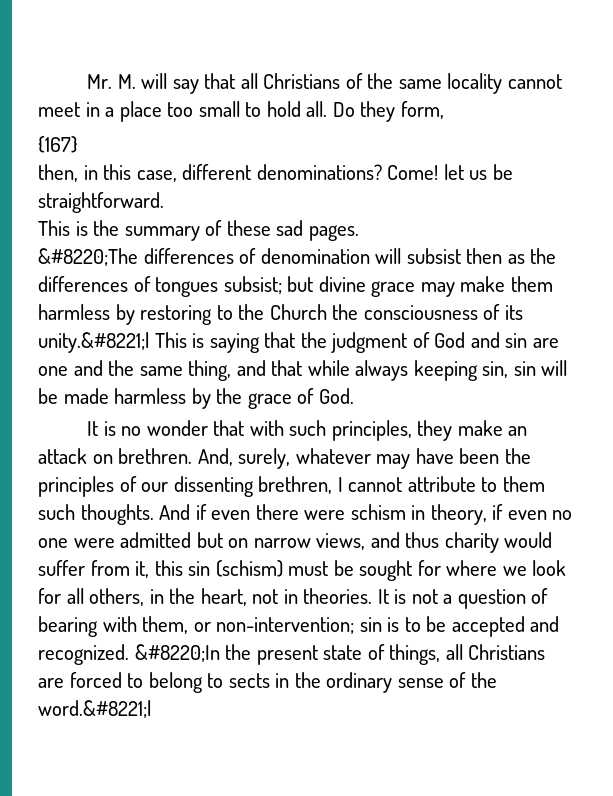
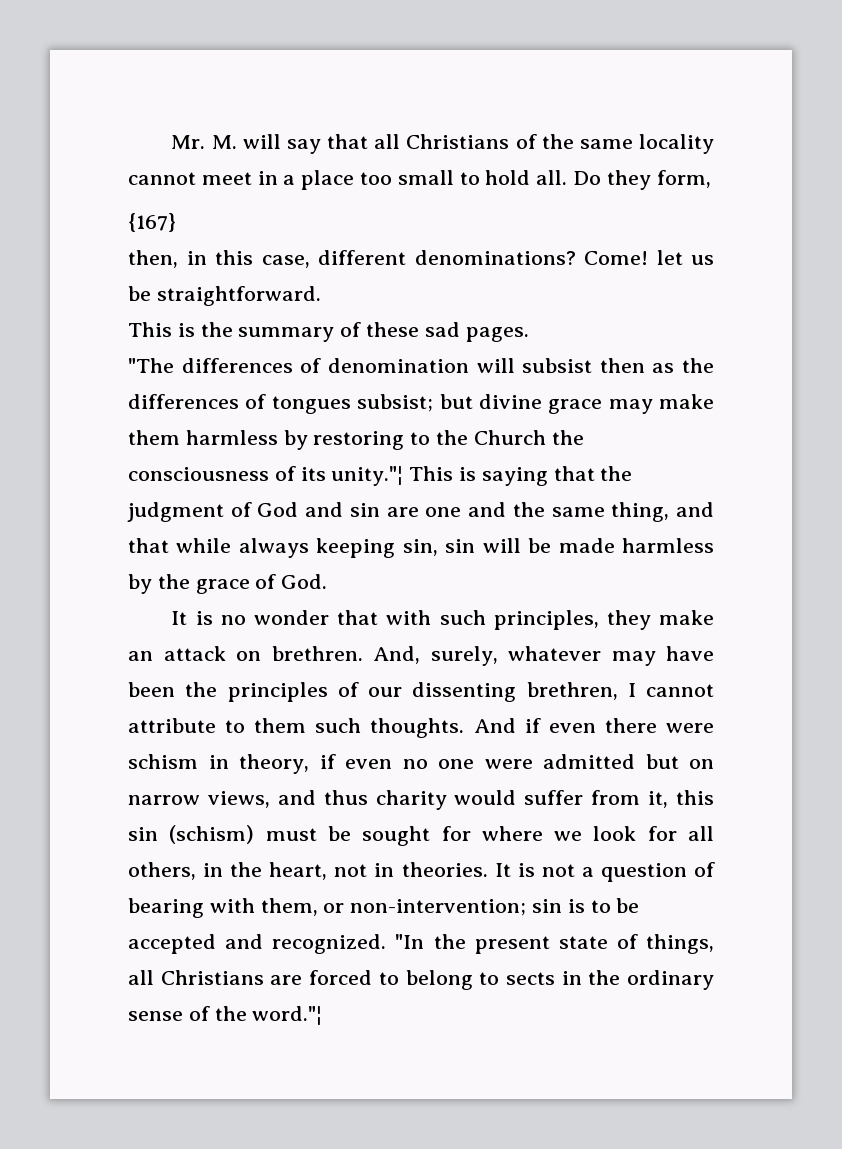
[38,248,138,266] &#8220;The -> [128,358,174,373] "The
[38,332,149,353] unity.&#8221;| -> [331,466,404,486] unity."¦
[134,644,220,662] &#8220;In -> [395,934,425,949] "In
[38,700,151,718] word.&#8221;| -> [252,1006,323,1025] word."¦

